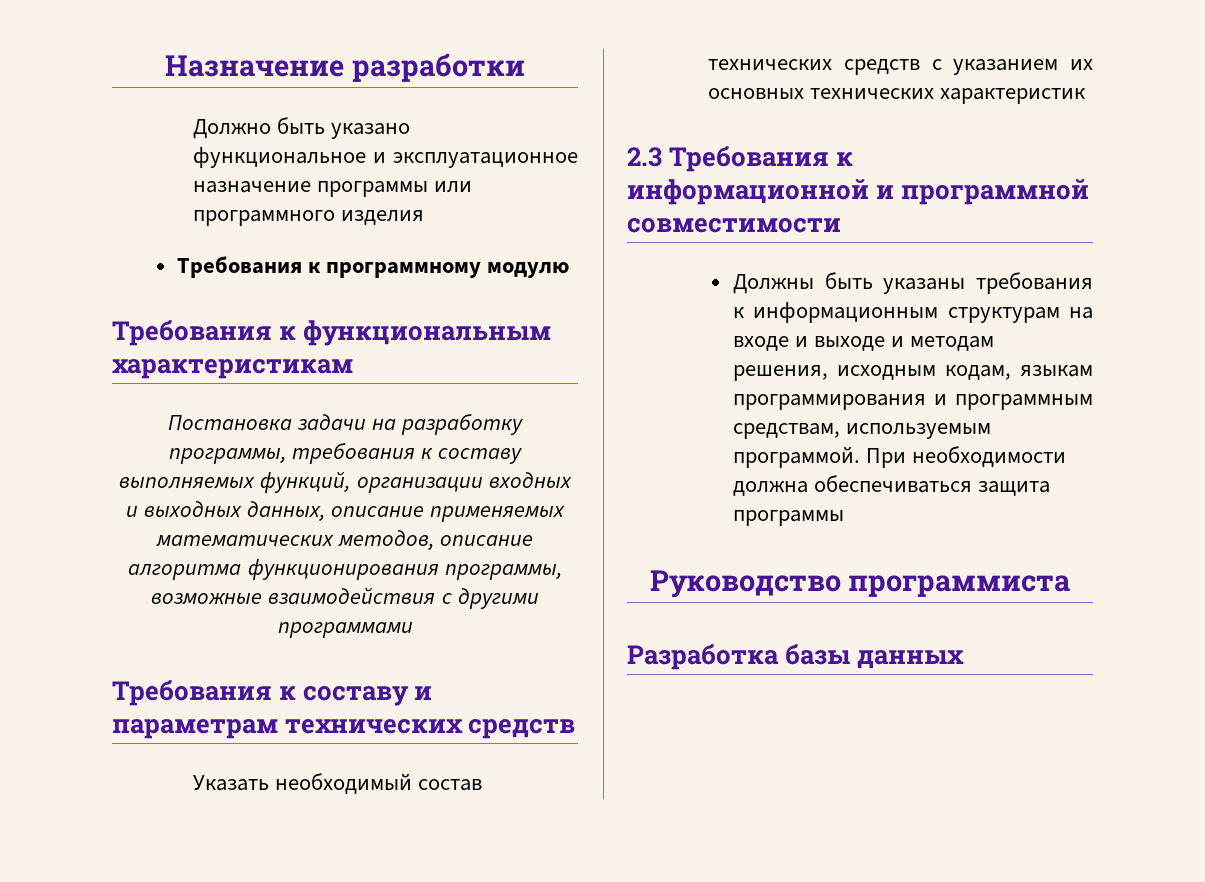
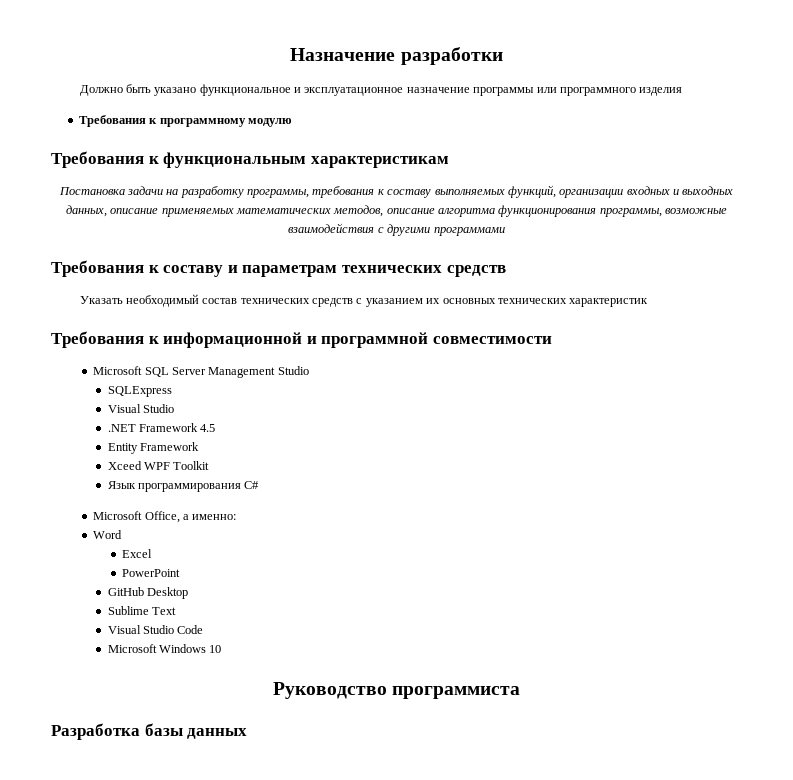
[627,147,662,167] 2.3 -> (649, 302) none
[732,272,1093,294] [732,302,1093,323] [732,336,995,351] [732,365,1093,381] [732,394,1093,410] [732,423,991,439] [732,446,1066,468] [732,475,1050,496] [732,510,844,526] Должны быть указаны требования к информационным структурам на входе и выходе и методам решения, исходным кодам, языкам программирования и программным средствам, используемым программой. При необходимости должна обеспечиваться защита программы -> [93,366,309,378] [107,386,172,397] [107,404,174,413] [107,423,216,432] [107,442,199,454] [107,461,210,470] [107,481,260,492] [93,511,237,523] [93,530,123,539] [121,549,152,558] [121,569,180,577] [107,587,188,599] [107,606,176,615] [107,625,204,634] [107,644,222,653] Microsoft SQL Server Management Studio // SQLExpress // Visual Studio // .NET Framework 4.5 // Entity Framework // Xceed WPF Toolkit // Язык программирования C# // Microsoft Office, а именно: // Word // Excel // PowerPoint // GitHub Desktop // Sublime Text // Visual Studio Code // Microsoft Windows 10

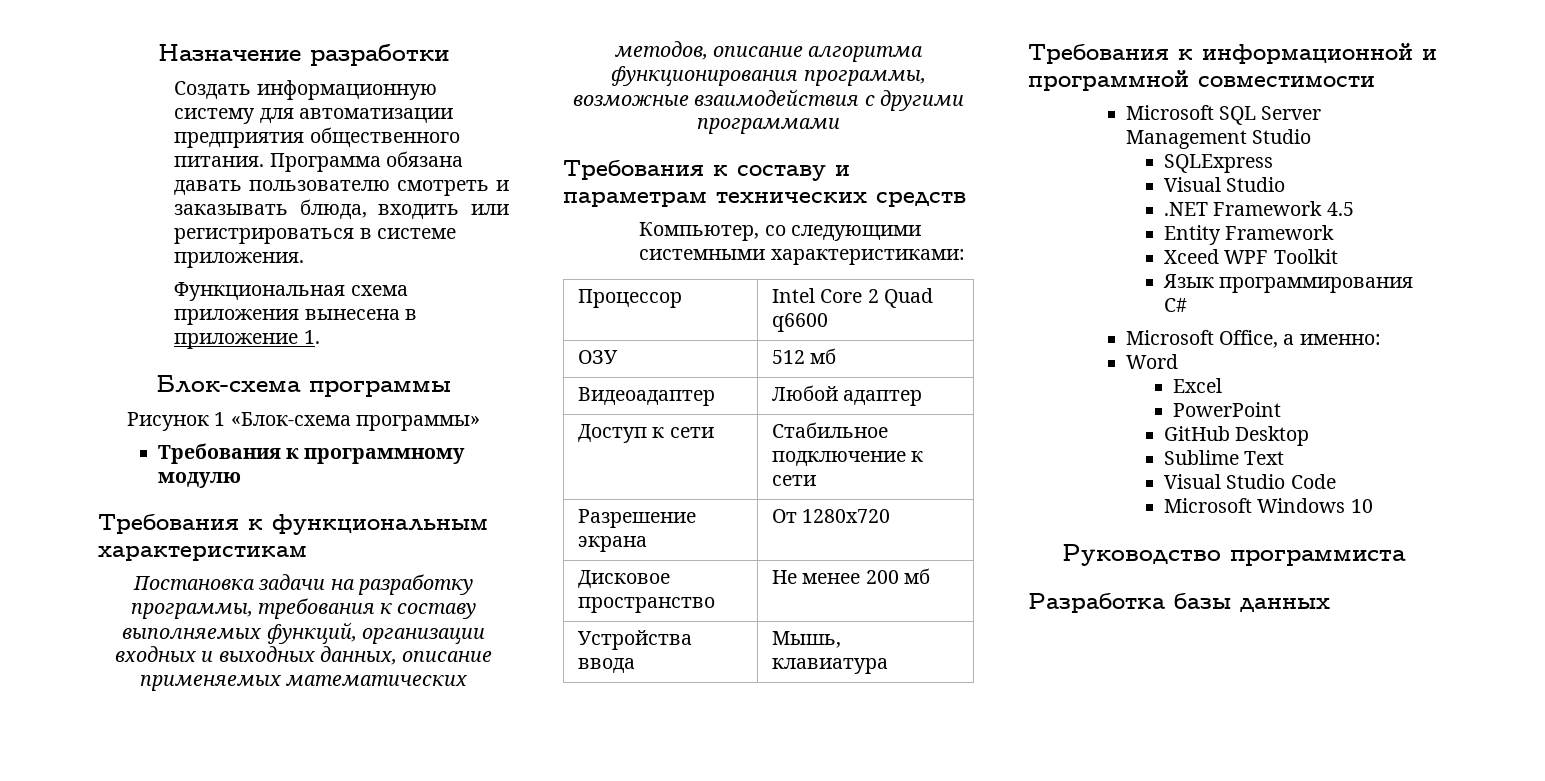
[79,84,683,96] Должно быть указано функциональное и эксплуатационное назначение программы или программного изделия -> [174,80,437,100] [174,108,453,124] [174,127,460,148] [174,151,463,172] [174,180,510,196] [174,199,509,219] [174,228,456,244] [174,252,305,268] [174,282,408,301] [174,309,417,325] [174,330,320,349] [156,375,451,397] [127,412,480,431] Создать информационную систему для автоматизации предприятия общественного питания. Программа обязана давать пользователю смотреть и заказывать блюда, входить или регистрироваться в системе приложения. // Функциональная схема приложения вынесена в приложение 1. // Блок-схема программы // Рисунок 1 «Блок-схема программы»
[79,294,649,307] Указать необходимый состав технических средств с указанием их основных технических характеристик -> [639,222,921,241] [639,249,965,265] [578,289,683,308] [772,288,933,308] [772,313,829,332] [578,350,619,364] [772,348,837,364] [578,387,716,406] [772,385,923,406] [578,424,714,443] [772,422,889,438] [772,451,924,466] [772,475,817,486] [578,509,697,528] [578,536,648,552] [772,509,891,523] [578,570,671,588] [578,597,716,613] [772,568,930,584] [578,630,693,650] [578,658,636,673] [772,631,842,648] [772,658,889,674] Компьютер, со следующими системными характеристиками: // Процессор | Intel Core 2 Quad q6600 // ОЗУ | 512 мб // Видеоадаптер | Любой адаптер // Доступ к сети | Стабильное подключение к сети // Разрешение экрана | От 1280х720 // Дисковое пространство | Не менее 200 мб // Устройства ввода | Мышь, клавиатура

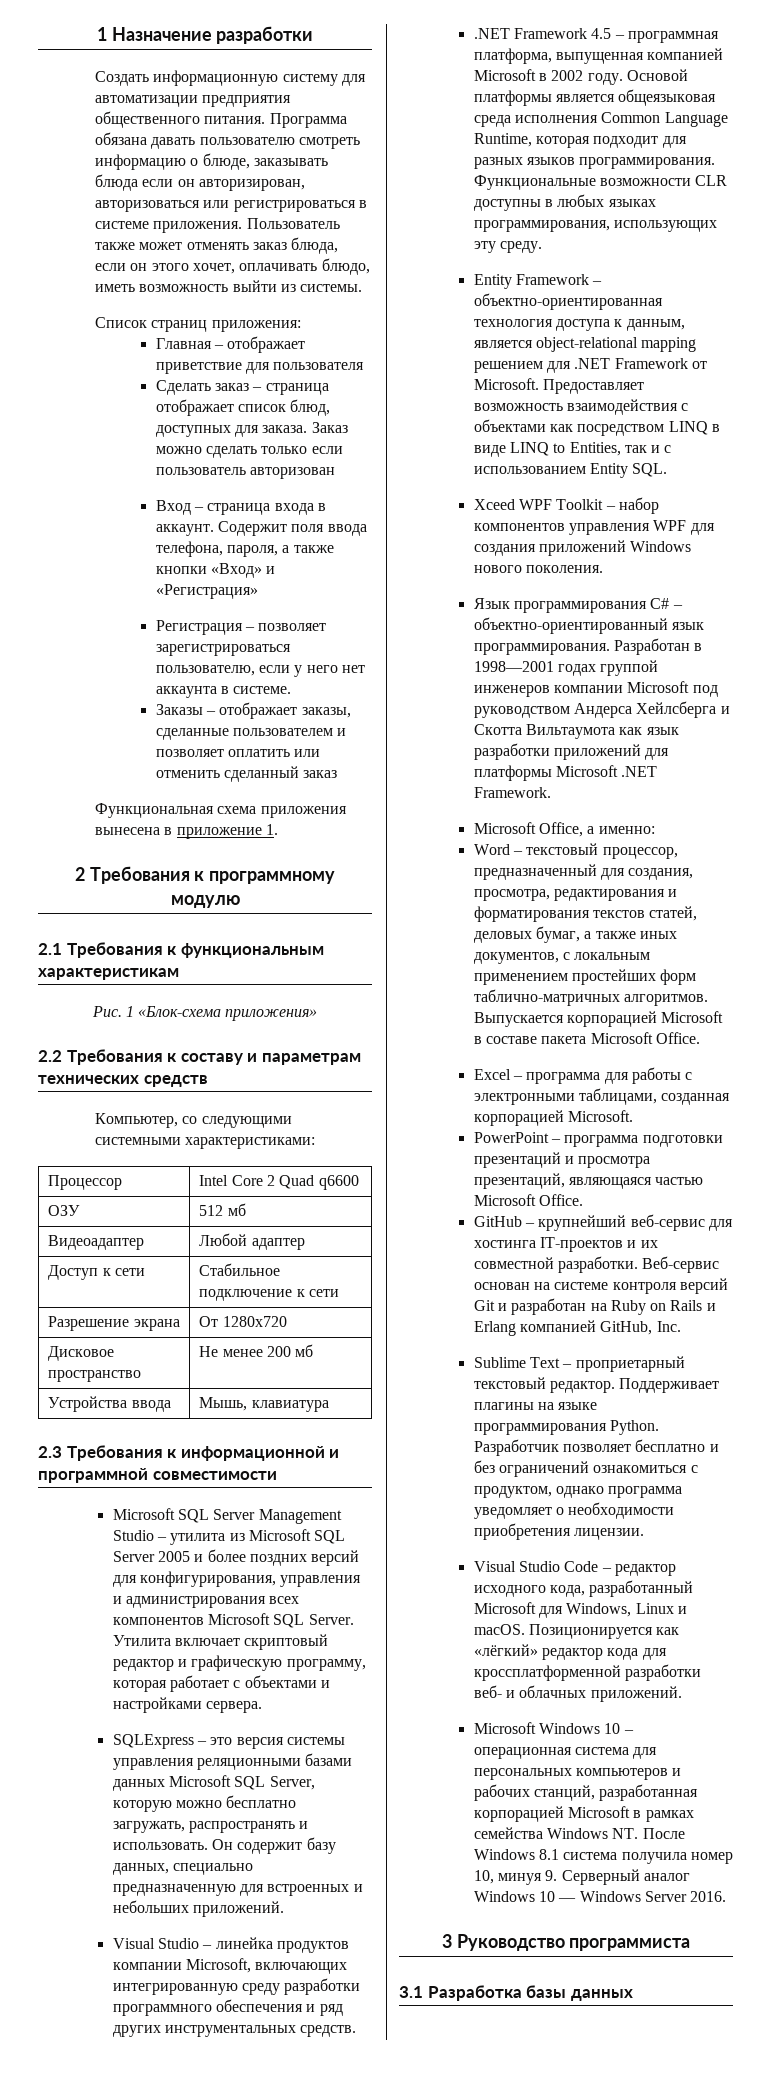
(158, 52) none -> [96,27,107,41] 1
[496,180,510,191] [174,199,460,219] и заказывать блюда, входить -> [94,153,328,170] [94,174,305,191] [94,200,200,212] информацию о блюде, заказывать блюда если он авторизирован, авторизоваться
(305, 260) none -> [246,218,340,229] [94,237,339,254] [94,258,370,275] [94,280,363,292] [94,317,301,332] [155,336,306,353] [155,362,365,374] [155,380,329,395] [155,399,331,416] [155,422,348,437] [155,446,343,458] [155,467,336,479] [155,500,327,515] [155,521,367,536] [155,541,334,557] [155,563,276,578] [155,584,258,599] [155,620,327,635] [155,644,291,656] [155,665,366,677] [155,686,292,698] [155,702,351,719] [155,728,347,740] [155,749,321,757] [155,766,338,782] Пользователь также может отменять заказ блюда, если он этого хочет, оплачивать блюдо, иметь возможность выйти из системы. // Список страниц приложения: // Главная – отображает приветствие для пользователя // Сделать заказ – страница отображает список блюд, доступных для заказа. Заказ можно сделать только если пользователь авторизован // Вход – страница входа в аккаунт. Содержит поля ввода телефона, пароля, а также кнопки «Вход» и «Регистрация» // Регистрация – позволяет зарегистрироваться пользователю, если у него нет аккаунта в системе. // Заказы – отображает заказы, сделанные пользователем и позволяет оплатить или отменить сделанный заказ
[156,375,451,397] [127,412,480,431] Блок-схема программы // Рисунок 1 «Блок-схема программы» // -> [74,867,85,881] 2
(241, 480) none -> [38,943,62,955] 2.1
[133,574,473,595] [130,598,477,619] [122,622,485,644] [114,646,493,665] [139,675,468,691] [614,41,924,62] [611,66,926,86] [573,89,964,111] [697,118,840,134] Постановка задачи на разработку программы, требования к составу выполняемых функций, организации входных и выходных данных, описание применяемых математических методов, описание алгоритма функционирования программы, возможные взаимодействия с другими программами // -> [91,1006,318,1021] [38,1050,62,1062] Рис. 1 «Блок-схема приложения» // 2.2
(889, 666) none -> [38,1446,62,1458] 2.3
[1164,154,1274,173] [1164,177,1286,192] [1164,201,1354,216] [1164,225,1335,245] [1164,249,1338,264] [1163,274,1414,293] [1164,298,1188,312] // SQLExpress // Visual Studio // .NET Framework 4.5 // Entity Framework // Xceed WPF Toolkit // Язык программирования C# -> [156,1529,346,1545] [112,1549,360,1566] [112,1571,362,1587] [112,1596,300,1608] [112,1613,354,1628] [112,1634,329,1650] [112,1655,366,1671] [112,1675,330,1692] [112,1697,262,1713] [112,1734,345,1749] [112,1753,353,1770] [112,1775,315,1791] [112,1795,297,1812] [112,1821,309,1833] [112,1837,336,1854] [112,1863,253,1875] [112,1884,363,1896] [112,1900,284,1917] [112,1937,349,1953] [112,1958,348,1974] [112,1978,361,1995] [112,1999,343,2016] [112,2025,357,2037] [473,28,719,43] [473,48,724,64] [473,69,688,85] [473,89,717,106] [473,112,728,127] [473,133,687,148] [473,157,716,169] [473,175,728,190] [473,194,656,211] [473,220,717,232] [473,241,542,253] [473,274,603,289] [473,293,663,310] [473,319,685,331] [473,337,697,352] [473,358,707,373] [473,378,644,394] [473,399,689,415] [473,419,720,436] [473,442,672,457] [473,463,668,478] [473,497,659,514] [473,520,715,535] [473,540,692,556] [473,565,603,573] [473,598,683,613] [473,617,704,634] [473,638,703,655] [473,660,659,676] [473,681,718,697] [473,701,730,718] [473,724,679,739] [473,743,670,760] [473,765,658,781] [473,787,551,798] – утилита из Microsoft SQL Server 2005 и более поздних версий для конфигурирования, управления и администрирования всех компонентов Microsoft SQL Server. Утилита включает скриптовый редактор и графическую программу, которая работает с объектами и настройками сервера. // SQLExpress – это версия системы управления реляционными базами данных Microsoft SQL Server, которую можно бесплатно загружать, распространять и использовать. Он содержит базу данных, специально предназначенную для встроенных и небольших приложений. // Visual Studio – линейка продуктов компании Microsoft, включающих интегрированную среду разработки программного обеспечения и ряд других инструментальных средств. // .NET Framework 4.5 – программная платформа, выпущенная компанией Microsoft в 2002 году. Основой платформы является общеязыковая среда исполнения Common Language Runtime, которая подходит для разных языков программирования. Функциональные возможности CLR доступны в любых языках программирования, использующих эту среду. // Entity Framework – объектно-ориентированная технология доступа к данным, является object-relational mapping решением для .NET Framework от Microsoft. Предоставляет возможность взаимодействия с объектами как посредством LINQ в виде LINQ to Entities, так и с использованием Entity SQL. // Xceed WPF Toolkit – набор компонентов управления WPF для создания приложений Windows нового поколения. // Язык программирования C# – объектно-ориентированный язык программирования. Разработан в 1998—2001 годах группой инженеров компании Microsoft под руководством Андерса Хейлсберга и Скотта Вильтаумота как язык разработки приложений для платформы Microsoft .NET Framework.
[1172,378,1222,393] [1172,402,1281,417] [1164,426,1310,446] [1164,450,1285,465] [1164,474,1336,489] [1164,498,1373,513] // Excel // PowerPoint // GitHub Desktop // Sublime Text // Visual Studio Code // Microsoft Windows 10 // -> [512,843,678,859] [473,864,694,880] [473,889,678,901] [473,906,698,922] [473,926,677,943] [473,952,651,964] [473,969,697,985] [473,989,708,1006] [473,1011,724,1027] [473,1032,700,1044] [473,1067,693,1084] [473,1088,731,1105] [473,1110,633,1126] [473,1132,723,1147] [473,1152,651,1168] [473,1173,704,1189] [473,1194,583,1206] [473,1214,733,1231] [473,1237,658,1252] [473,1256,720,1273] [473,1278,728,1294] [473,1298,716,1315] [473,1320,681,1336] [473,1356,685,1372] [473,1377,720,1393] [473,1402,598,1410] [473,1420,659,1435] [473,1439,719,1456] [473,1460,698,1477] [473,1486,683,1498] [473,1502,675,1519] [473,1523,644,1540] [473,1561,676,1576] [473,1580,694,1597] [473,1602,687,1618] [473,1624,680,1639] [473,1644,667,1660] [473,1664,701,1681] [473,1685,682,1702] [473,1722,634,1734] [473,1747,658,1759] [473,1768,682,1780] [473,1784,699,1801] [473,1806,694,1822] [473,1827,685,1839] [473,1849,733,1864] [473,1869,690,1885] [473,1891,727,1902] [441,1934,452,1948] – текстовый процессор, предназначенный для создания, просмотра, редактирования и форматирования текстов статей, деловых бумаг, а также иных документов, с локальным применением простейших форм таблично-матричных алгоритмов. Выпускается корпорацией Microsoft в составе пакета Microsoft Office. // Excel – программа для работы с электронными таблицами, созданная корпорацией Microsoft. // PowerPoint – программа подготовки презентаций и просмотра презентаций, являющаяся частью Microsoft Office. // GitHub – крупнейший веб-сервис для хостинга IT-проектов и их совместной разработки. Веб-сервис основан на системе контроля версий Git и разработан на Ruby on Rails и Erlang компанией GitHub, Inc. // Sublime Text – проприетарный текстовый редактор. Поддерживает плагины на языке программирования Python. Разработчик позволяет бесплатно и без ограничений ознакомиться с продуктом, однако программа уведомляет о необходимости приобретения лицензии. // Visual Studio Code – редактор исходного кода, разработанный Microsoft для Windows, Linux и macOS. Позиционируется как «лёгкий» редактор кода для кроссплатформенной разработки веб- и облачных приложений. // Microsoft Windows 10 – операционная система для персональных компьютеров и рабочих станций, разработанная корпорацией Microsoft в рамках семейства Windows NT. После Windows 8.1 система получила номер 10, минуя 9. Серверный аналог Windows 10 — Windows Server 2016. // 3
(1406, 558) none -> [399,1986,423,1998] 3.1

